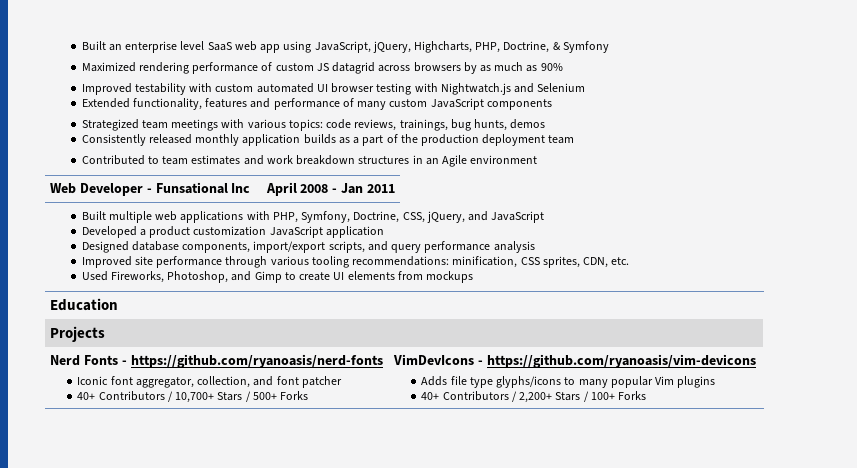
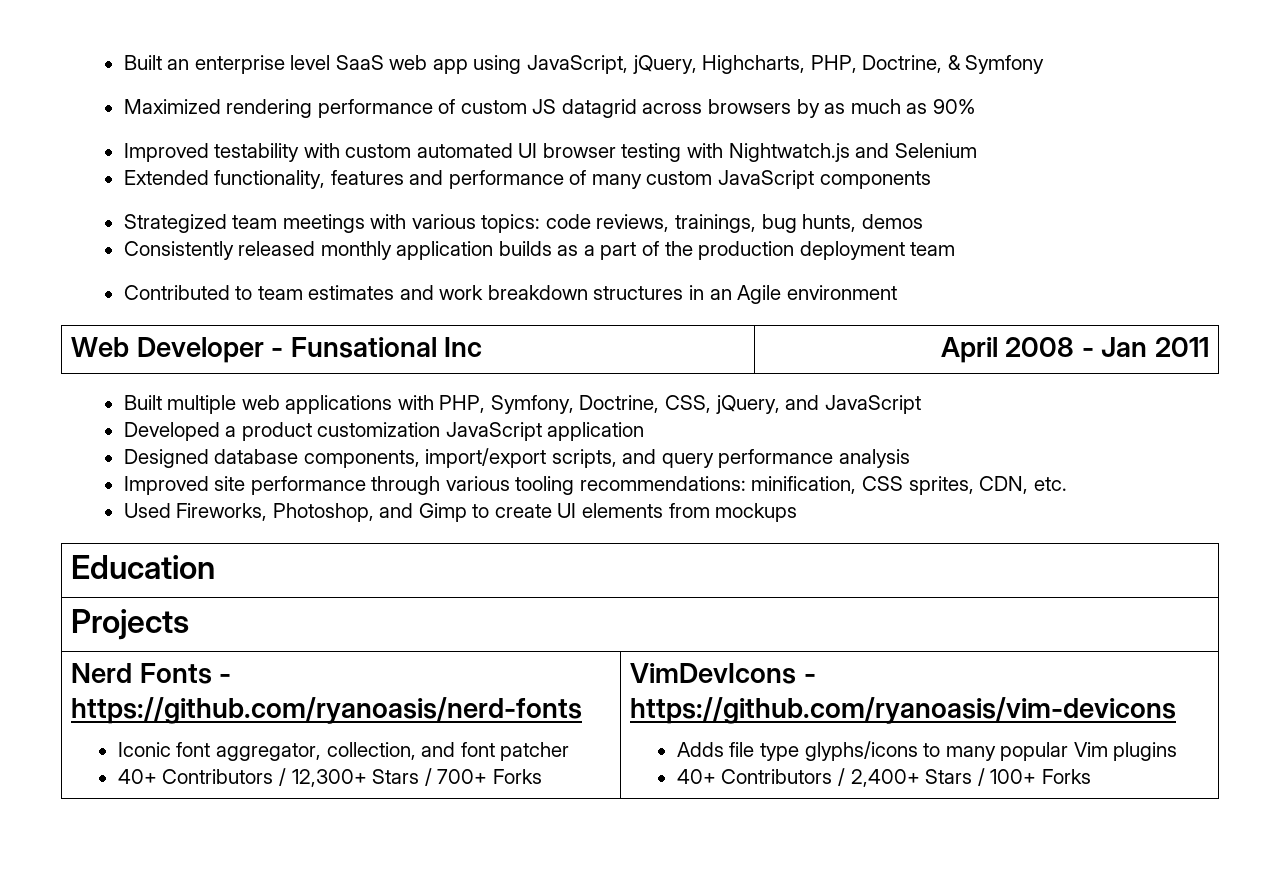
[175,391,277,403] 10,700+ Stars / 500+ -> [291,768,488,787] 12,300+ Stars / 700+
[519,392,553,403] 2,200+ -> [850,769,920,787] 2,400+

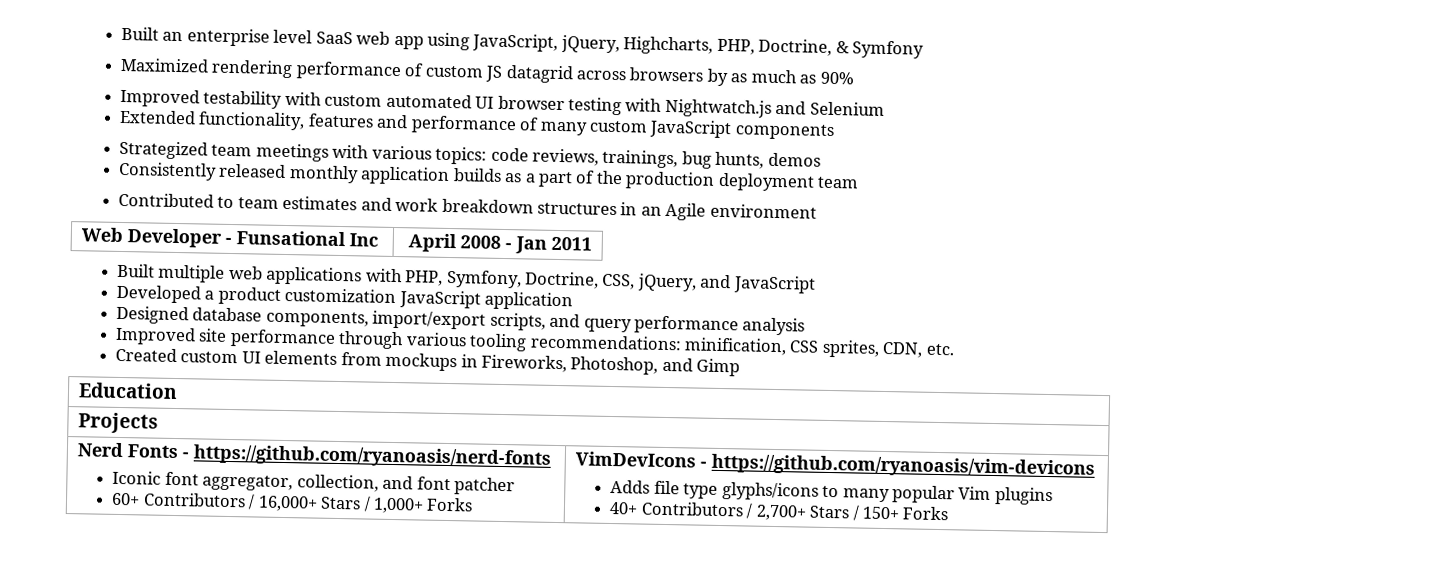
[123,503,798,522] Used Fireworks, Photoshop, and Gimp to create UI elements from mockups -> [114,347,741,377] Created custom UI elements from mockups in Fireworks, Photoshop, and Gimp
[117,768,488,787] 40+ Contributors / 12,300+ Stars / 700+ -> [111,492,425,514] 60+ Contributors / 16,000+ Stars / 1,000+
[850,768,1037,787] 2,400+ Stars / 100+ -> [755,504,901,521] 2,700+ Stars / 150+

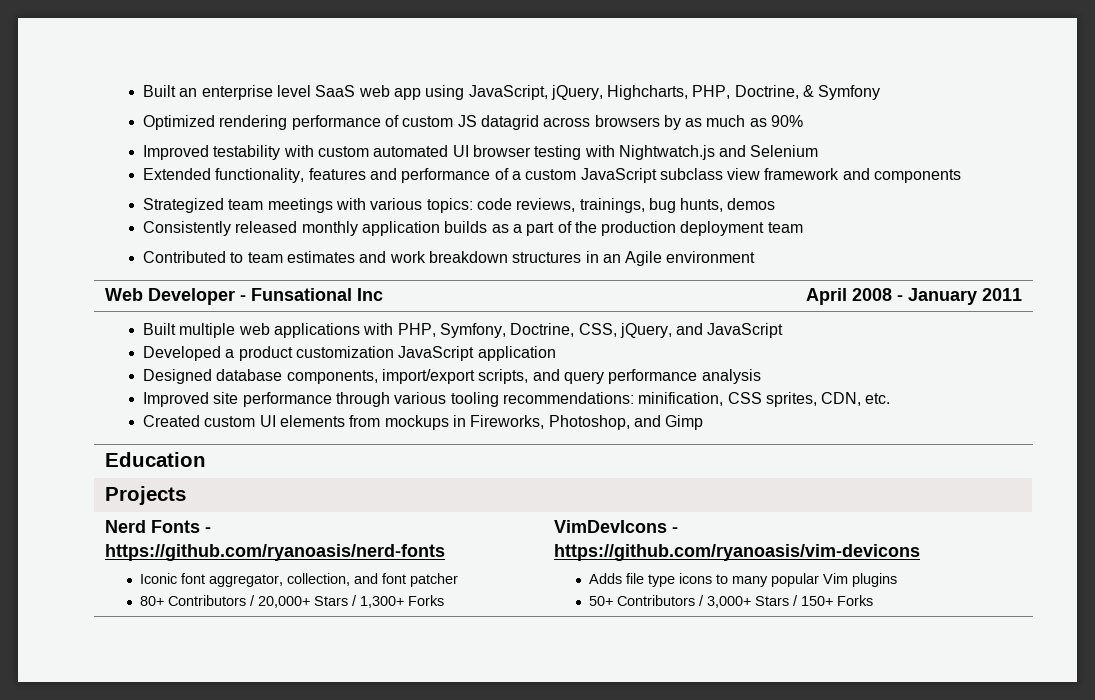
[119,57,209,73] Maximized -> [142,115,215,130] Optimized
[539,121,588,136] many -> [511,171,521,180] a
(733, 129) none -> [659,168,870,180] subclass view framework and
[515,236,548,254] Jan -> [907,288,977,305] January
[111,492,425,514] 60+ Contributors / 16,000+ Stars / 1,000+ -> [140,595,405,608] 80+ Contributors / 20,000+ Stars / 1,300+
[721,482,819,501] glyphs/icons -> [679,573,713,584] icons
[609,501,807,521] 40+ Contributors / 2,700+ -> [589,595,752,608] 50+ Contributors / 3,000+

